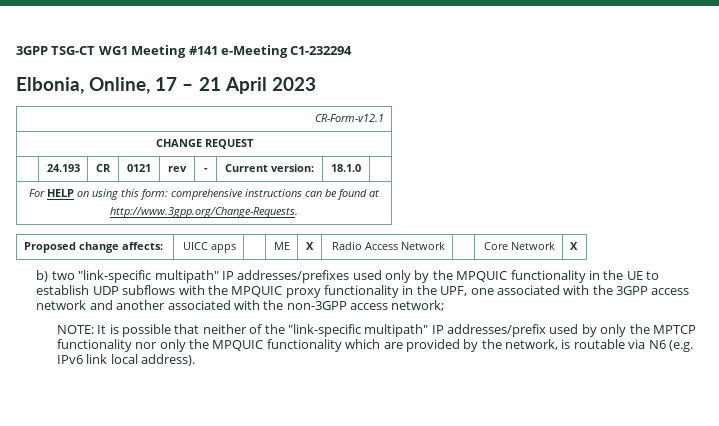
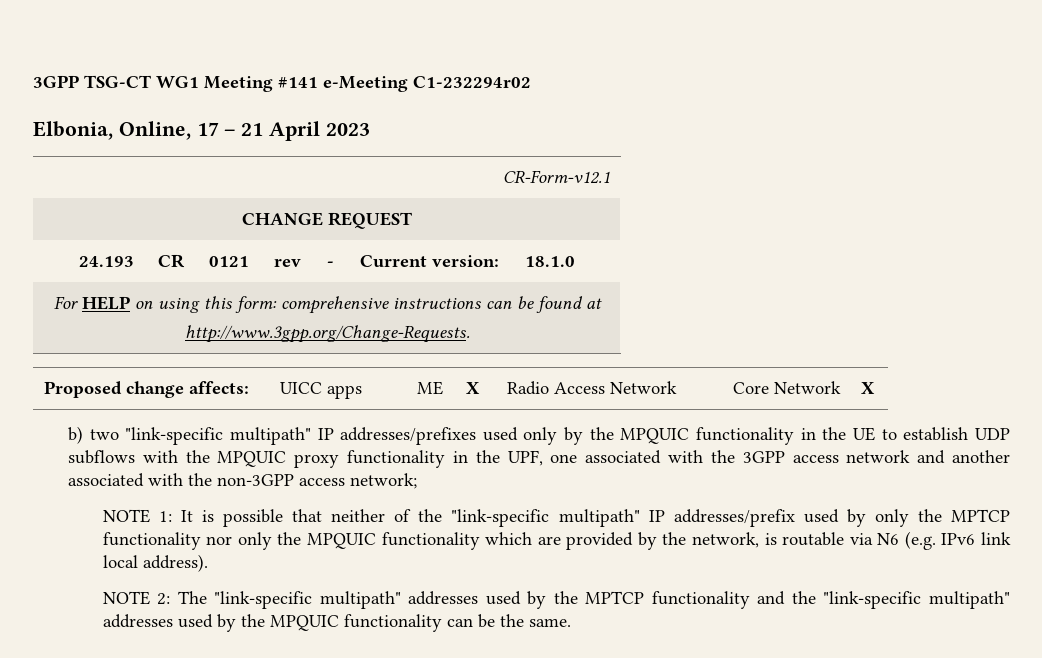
[290,46,353,55] C1-232294 -> [413,76,531,88] C1-232294r02
[56,325,94,334] NOTE: -> [102,509,172,523] NOTE 1:
(196, 360) none -> [102,591,1011,609] [102,614,571,632] // NOTE 2: The "link-specific multipath" addresses used by the MPTCP functionality and the "link-specific multipath" addresses used by the MPQUIC functionality can be the same.

